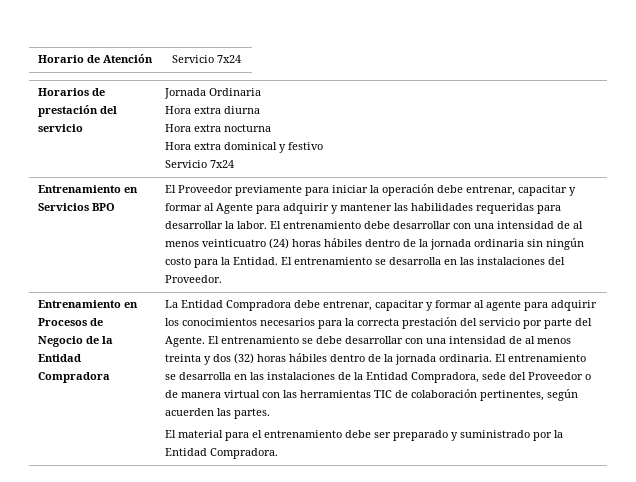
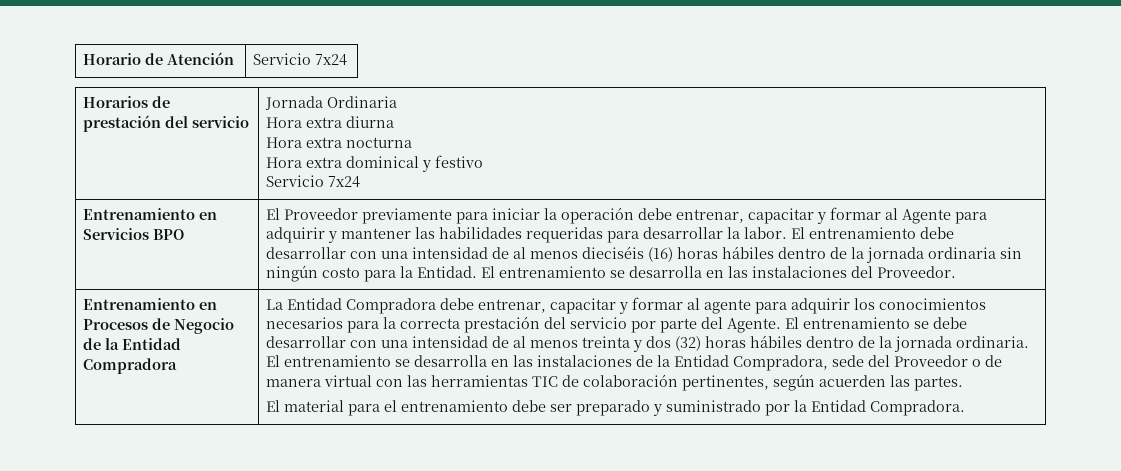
[201,238,289,249] veinticuatro (24) -> [582,246,674,262] dieciséis (16)

